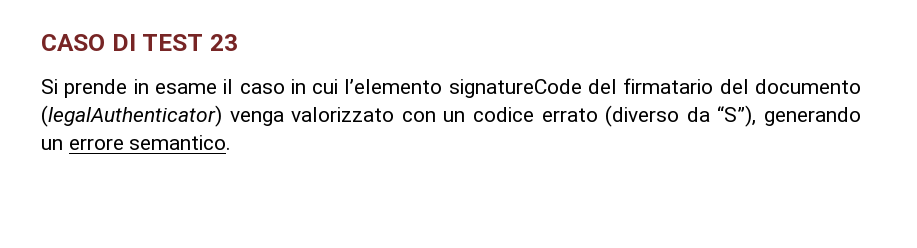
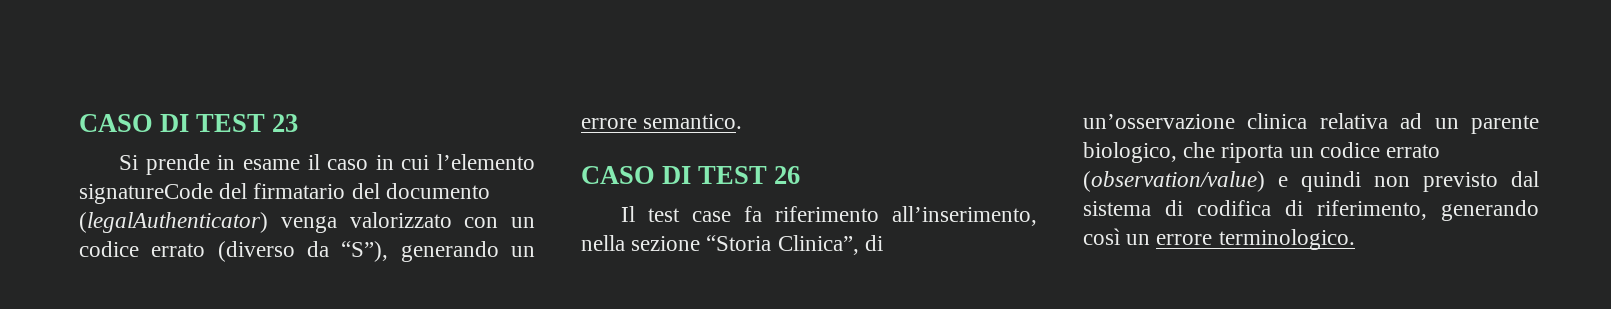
(232, 142) none -> [581,166,801,184] [621,206,1037,226] [581,235,883,255] [1083,113,1539,134] [1083,142,1441,163] [1083,171,1539,192] [1083,200,1539,221] [1083,228,1355,250] // CASO DI TEST 26 // Il test case fa riferimento all’inserimento, nella sezione “Storia Clinica”, di un’osservazione clinica relativa ad un parente biologico, che riporta un codice errato (observation/value) e quindi non previsto dal sistema di codifica di riferimento, generando così un errore terminologico.

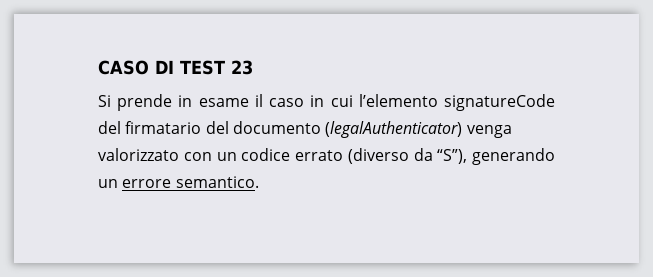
[581,166,801,184] [621,206,1037,226] [581,235,883,255] [1083,113,1539,134] [1083,142,1441,163] [1083,171,1539,192] [1083,200,1539,221] [1083,228,1355,250] // CASO DI TEST 26 // Il test case fa riferimento all’inserimento, nella sezione “Storia Clinica”, di un’osservazione clinica relativa ad un parente biologico, che riporta un codice errato (observation/value) e quindi non previsto dal sistema di codifica di riferimento, generando così un errore terminologico. -> (259, 182) none

